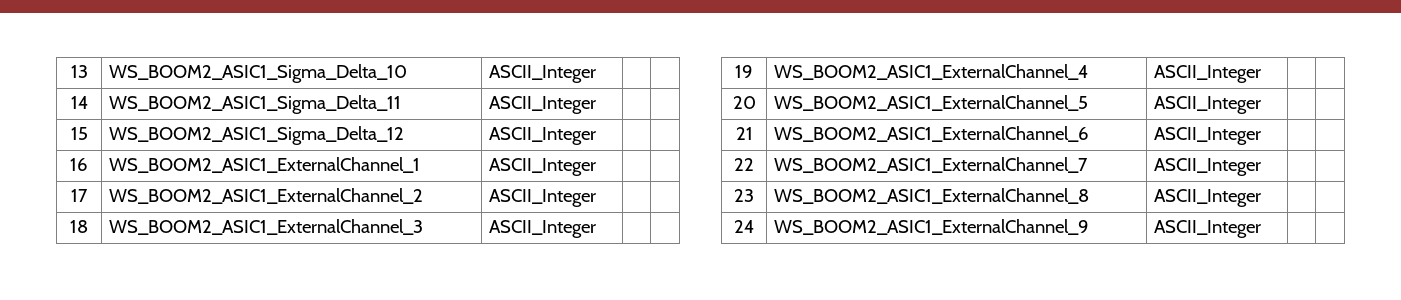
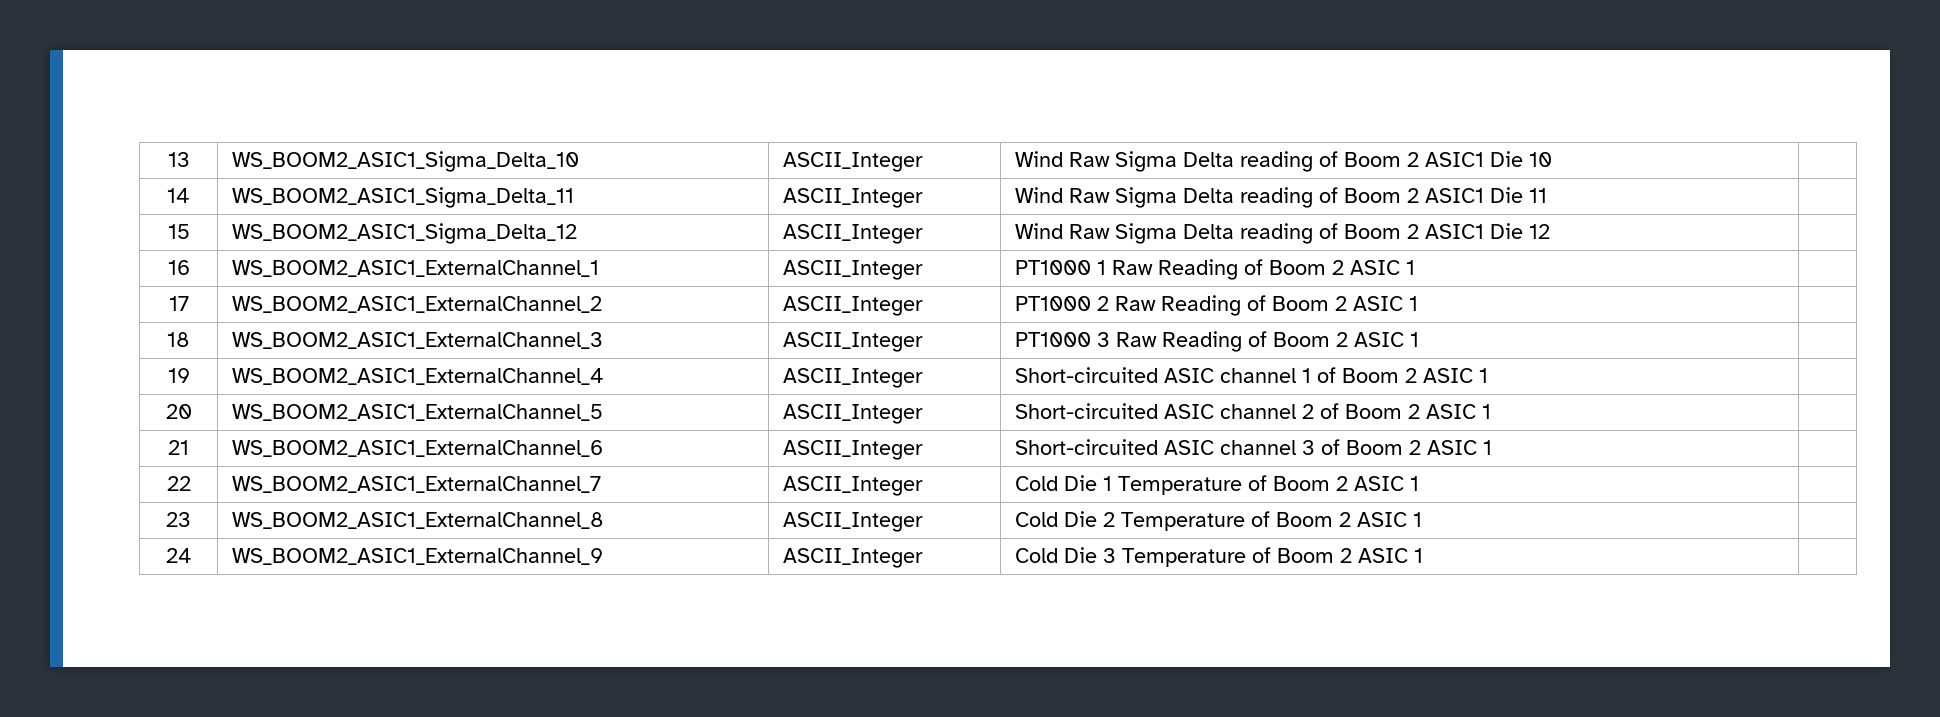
[70,96,88,109] [108,95,401,114] [488,96,596,114] [70,127,88,140] [108,126,404,145] [488,127,596,145] [70,158,88,171] [108,157,420,173] [488,158,596,176] [71,189,88,202] [108,188,423,204] [488,189,596,207] [70,220,88,233] [108,219,423,235] [488,220,596,238] [735,65,753,78] [773,64,1088,80] [1153,65,1261,83] [732,96,756,109] [773,95,1088,111] [1153,96,1261,114] [735,127,753,140] [773,126,1089,142] [1153,127,1261,145] [734,158,754,171] [773,157,1088,173] [1153,158,1261,176] [734,189,754,202] [773,188,1089,204] [1153,189,1261,207] [734,220,754,233] [773,219,1089,235] [1153,220,1261,238] | // 14 | WS_BOOM2_ASIC1_Sigma_Delta_11 | ASCII_Integer | | // 15 | WS_BOOM2_ASIC1_Sigma_Delta_12 | ASCII_Integer | | // 16 | WS_BOOM2_ASIC1_ExternalChannel_1 | ASCII_Integer | | // 17 | WS_BOOM2_ASIC1_ExternalChannel_2 | ASCII_Integer | | // 18 | WS_BOOM2_ASIC1_ExternalChannel_3 | ASCII_Integer | | // 19 | WS_BOOM2_ASIC1_ExternalChannel_4 | ASCII_Integer | | // 20 | WS_BOOM2_ASIC1_ExternalChannel_5 | ASCII_Integer | | // 21 | WS_BOOM2_ASIC1_ExternalChannel_6 | ASCII_Integer | | // 22 | WS_BOOM2_ASIC1_ExternalChannel_7 | ASCII_Integer | | // 23 | WS_BOOM2_ASIC1_ExternalChannel_8 | ASCII_Integer | | // 24 | WS_BOOM2_ASIC1_ExternalChannel_9 | ASCII_Integer | -> [1015,151,1553,172] [167,188,190,203] [232,187,575,208] [783,188,924,208] [1015,187,1548,208] [167,224,190,239] [232,223,578,244] [783,224,924,244] [1015,223,1551,244] [167,260,190,275] [232,260,600,277] [783,260,924,280] [1015,259,1416,280] [168,296,189,311] [232,296,603,313] [783,296,924,316] [1015,295,1419,316] [167,332,190,347] [232,332,604,349] [783,332,924,352] [1015,331,1420,352] [167,368,190,383] [232,368,605,385] [783,368,924,388] [1015,367,1489,383] [165,404,192,419] [232,404,604,421] [783,404,924,424] [1015,403,1492,419] [168,440,189,455] [232,440,604,457] [783,440,924,460] [1015,439,1493,455] [166,476,191,491] [232,476,602,493] [783,476,924,496] [1015,475,1420,495] [166,512,191,527] [232,512,605,529] [783,512,924,532] [1015,511,1423,531] [165,548,192,563] [232,548,604,565] [783,548,924,568] [1015,547,1424,567] Wind Raw Sigma Delta reading of Boom 2 ASIC1 Die 10 | // 14 | WS_BOOM2_ASIC1_Sigma_Delta_11 | ASCII_Integer | Wind Raw Sigma Delta reading of Boom 2 ASIC1 Die 11 | // 15 | WS_BOOM2_ASIC1_Sigma_Delta_12 | ASCII_Integer | Wind Raw Sigma Delta reading of Boom 2 ASIC1 Die 12 | // 16 | WS_BOOM2_ASIC1_ExternalChannel_1 | ASCII_Integer | PT1000 1 Raw Reading of Boom 2 ASIC 1 | // 17 | WS_BOOM2_ASIC1_ExternalChannel_2 | ASCII_Integer | PT1000 2 Raw Reading of Boom 2 ASIC 1 | // 18 | WS_BOOM2_ASIC1_ExternalChannel_3 | ASCII_Integer | PT1000 3 Raw Reading of Boom 2 ASIC 1 | // 19 | WS_BOOM2_ASIC1_ExternalChannel_4 | ASCII_Integer | Short-circuited ASIC channel 1 of Boom 2 ASIC 1 | // 20 | WS_BOOM2_ASIC1_ExternalChannel_5 | ASCII_Integer | Short-circuited ASIC channel 2 of Boom 2 ASIC 1 | // 21 | WS_BOOM2_ASIC1_ExternalChannel_6 | ASCII_Integer | Short-circuited ASIC channel 3 of Boom 2 ASIC 1 | // 22 | WS_BOOM2_ASIC1_ExternalChannel_7 | ASCII_Integer | Cold Die 1 Temperature of Boom 2 ASIC 1 | // 23 | WS_BOOM2_ASIC1_ExternalChannel_8 | ASCII_Integer | Cold Die 2 Temperature of Boom 2 ASIC 1 | // 24 | WS_BOOM2_ASIC1_ExternalChannel_9 | ASCII_Integer | Cold Die 3 Temperature of Boom 2 ASIC 1

